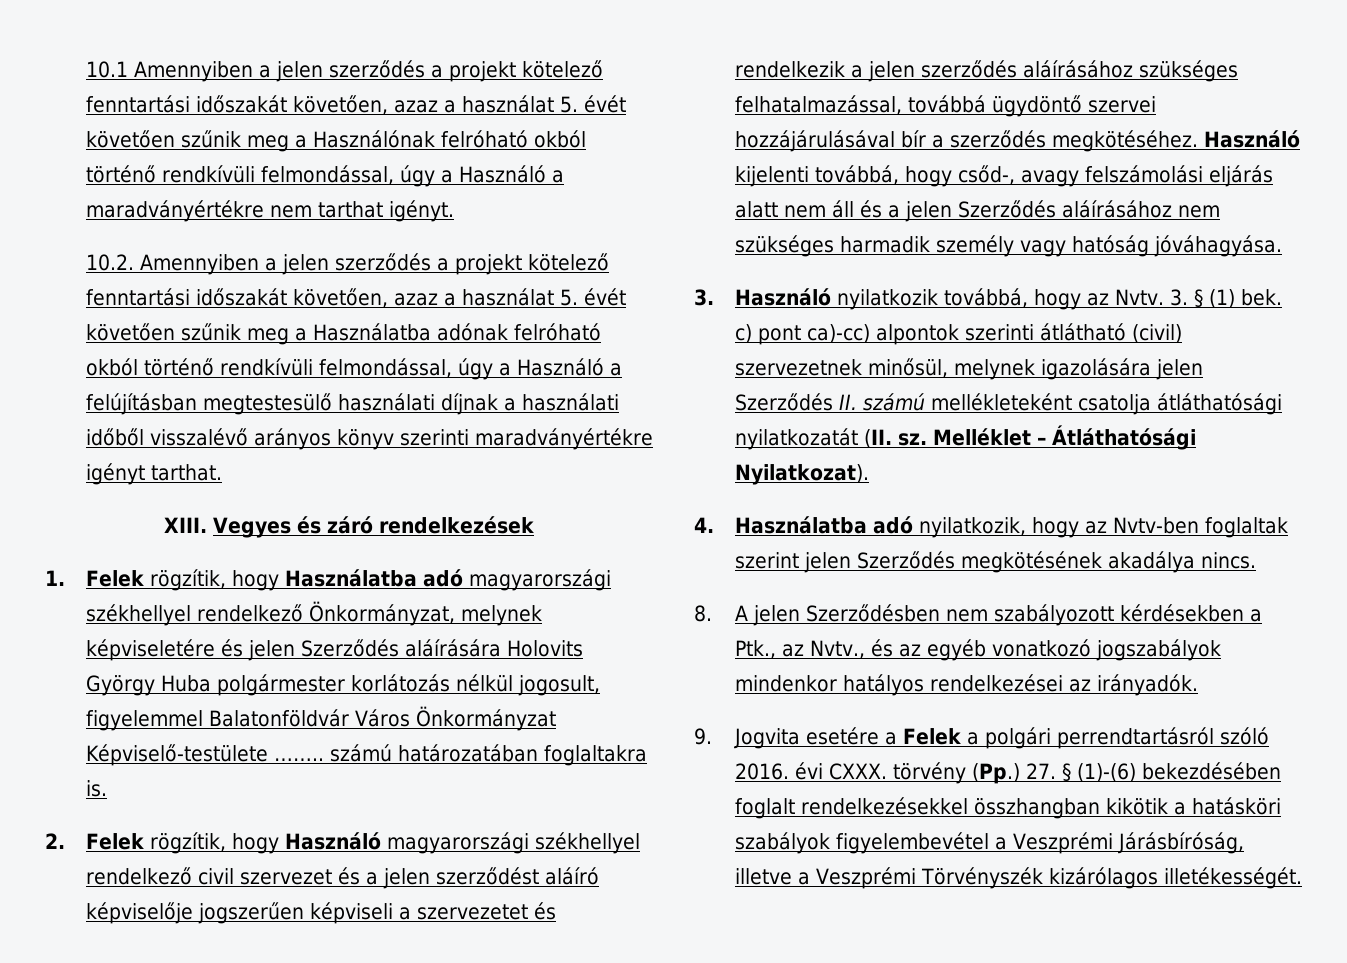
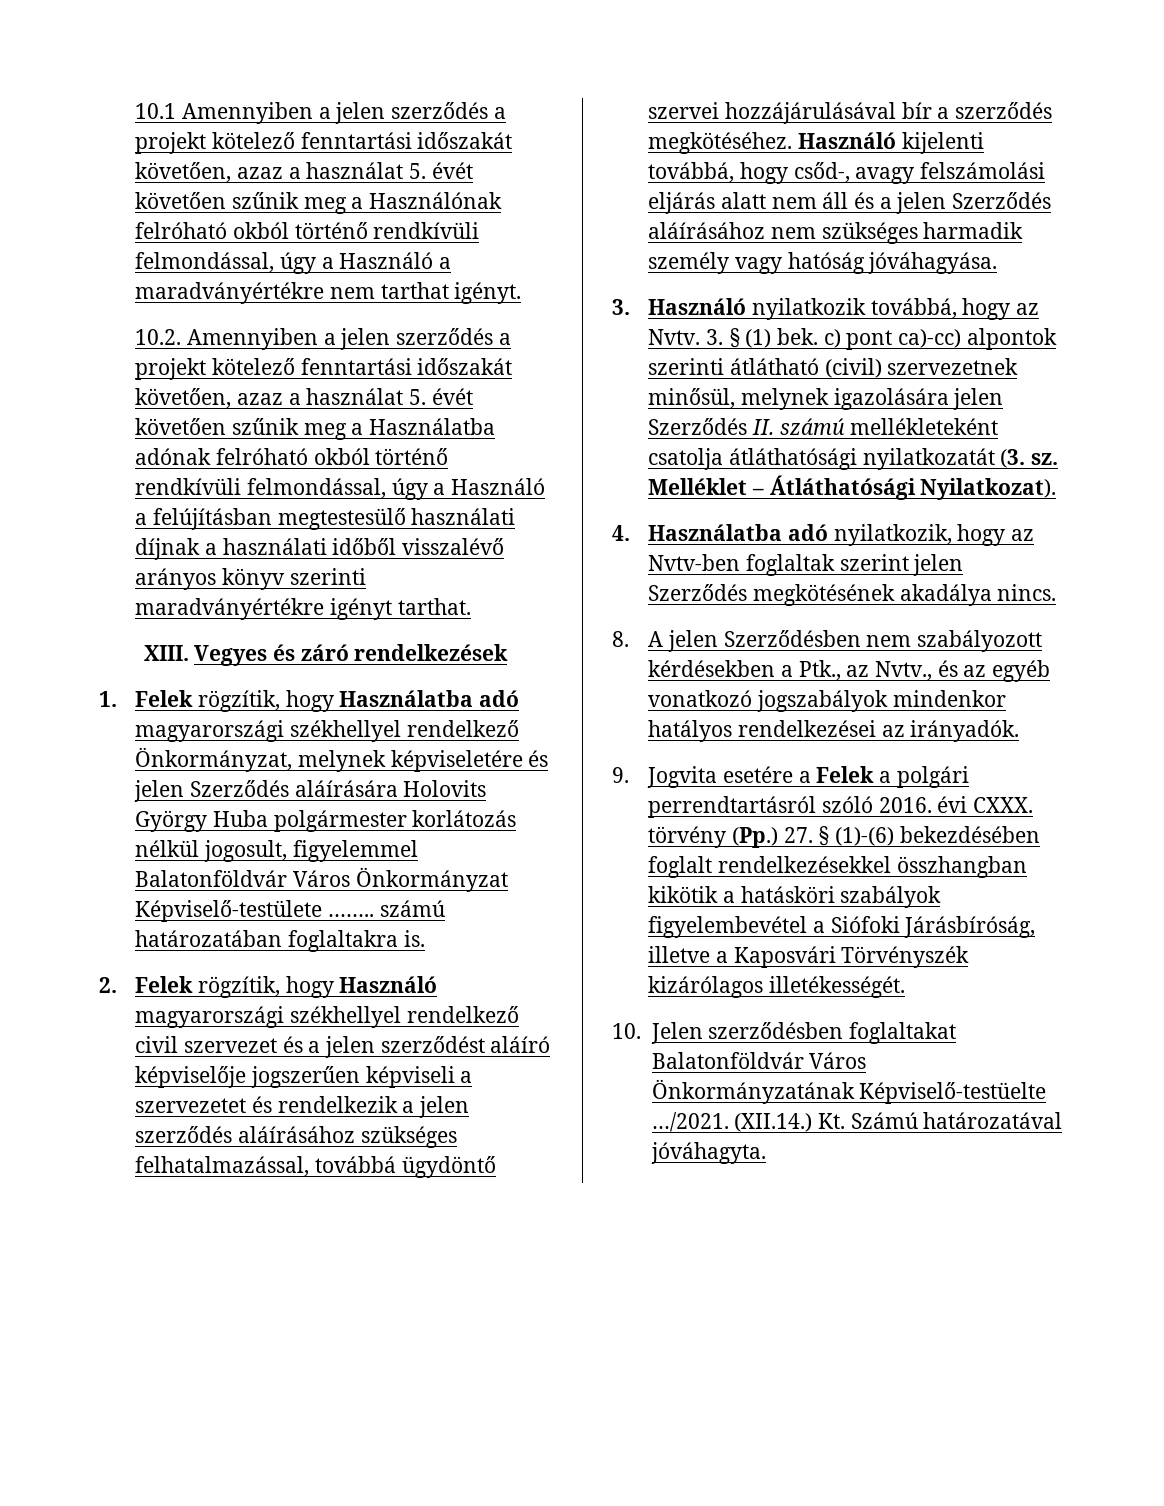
[863,429,892,448] (II. -> [1000,449,1026,468] (3.
[1012,832,1113,854] Veszprémi -> [830,916,900,933] Siófoki
[815,867,916,889] Veszprémi -> [733,946,836,968] Kaposvári
(1302, 878) none -> [612,1022,956,1044] [651,1052,867,1069] [651,1079,1047,1104] [651,1112,1063,1132] [650,1142,766,1164] // 10. Jelen szerződésben foglaltakat Balatonföldvár Város Önkormányzatának Képviselő-testüelte …/2021. (XII.14.) Kt. Számú határozatával jóváhagyta.

